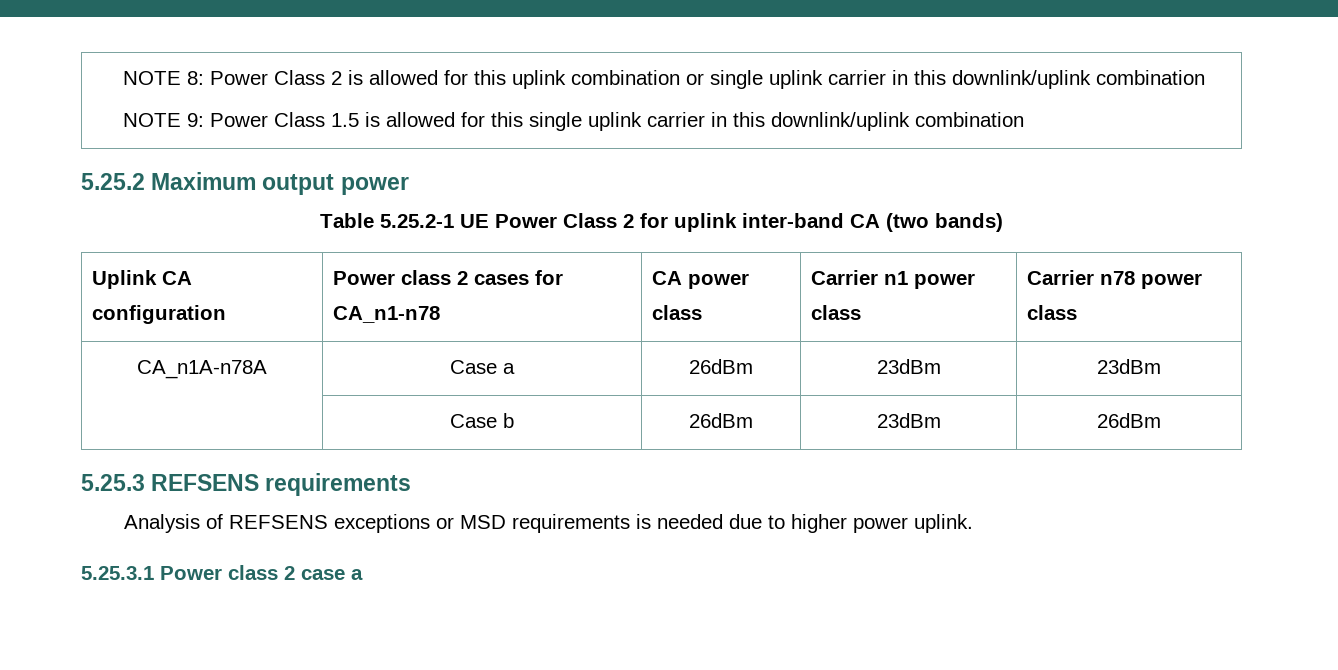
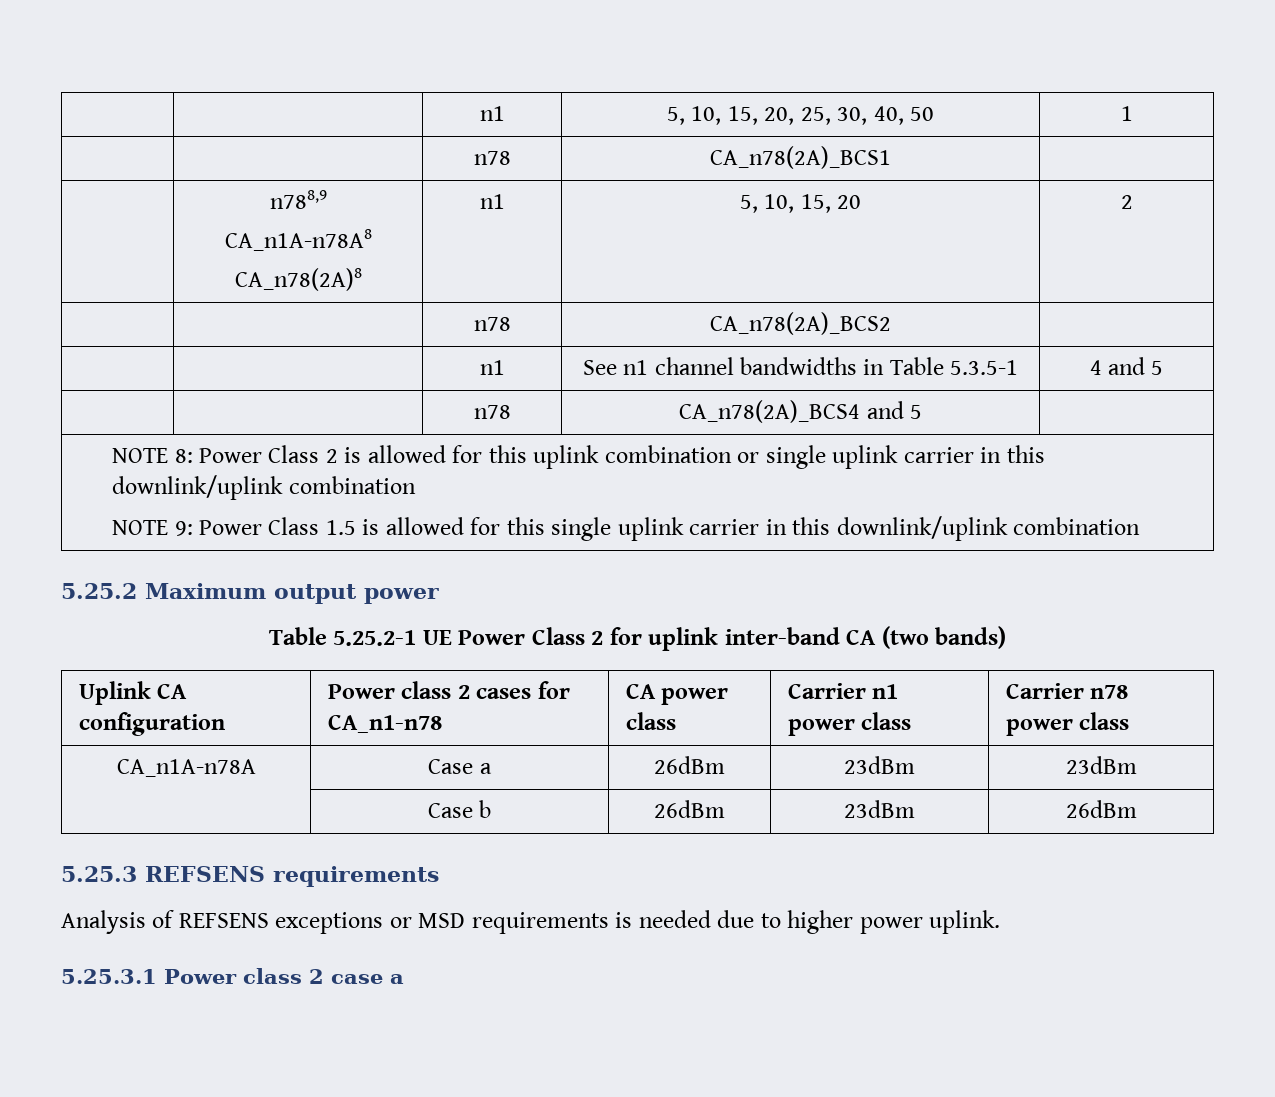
(122, 78) none -> [479,106,505,121] [666,106,935,125] [1120,106,1133,121] [473,151,511,165] [710,146,891,169] [269,190,327,209] [224,229,372,251] [234,268,362,291] [479,194,505,209] [739,194,862,213] [1120,195,1133,209] [473,317,511,331] [710,312,891,335] [479,360,505,375] [582,357,1019,375] [1089,357,1164,375] [473,405,511,419] [679,400,922,423] | | n1 | 5, 10, 15, 20, 25, 30, 40, 50 | 1 // | | n78 | CA_n78(2A)_BCS1 | // | n788,9 // CA_n1A-n78A8 // CA_n78(2A)8 | n1 | 5, 10, 15, 20 | 2 // | | n78 | CA_n78(2A)_BCS2 | // | | n1 | See n1 channel bandwidths in Table 5.3.5-1 | 4 and 5 // | | n78 | CA_n78(2A)_BCS4 and 5 | //

